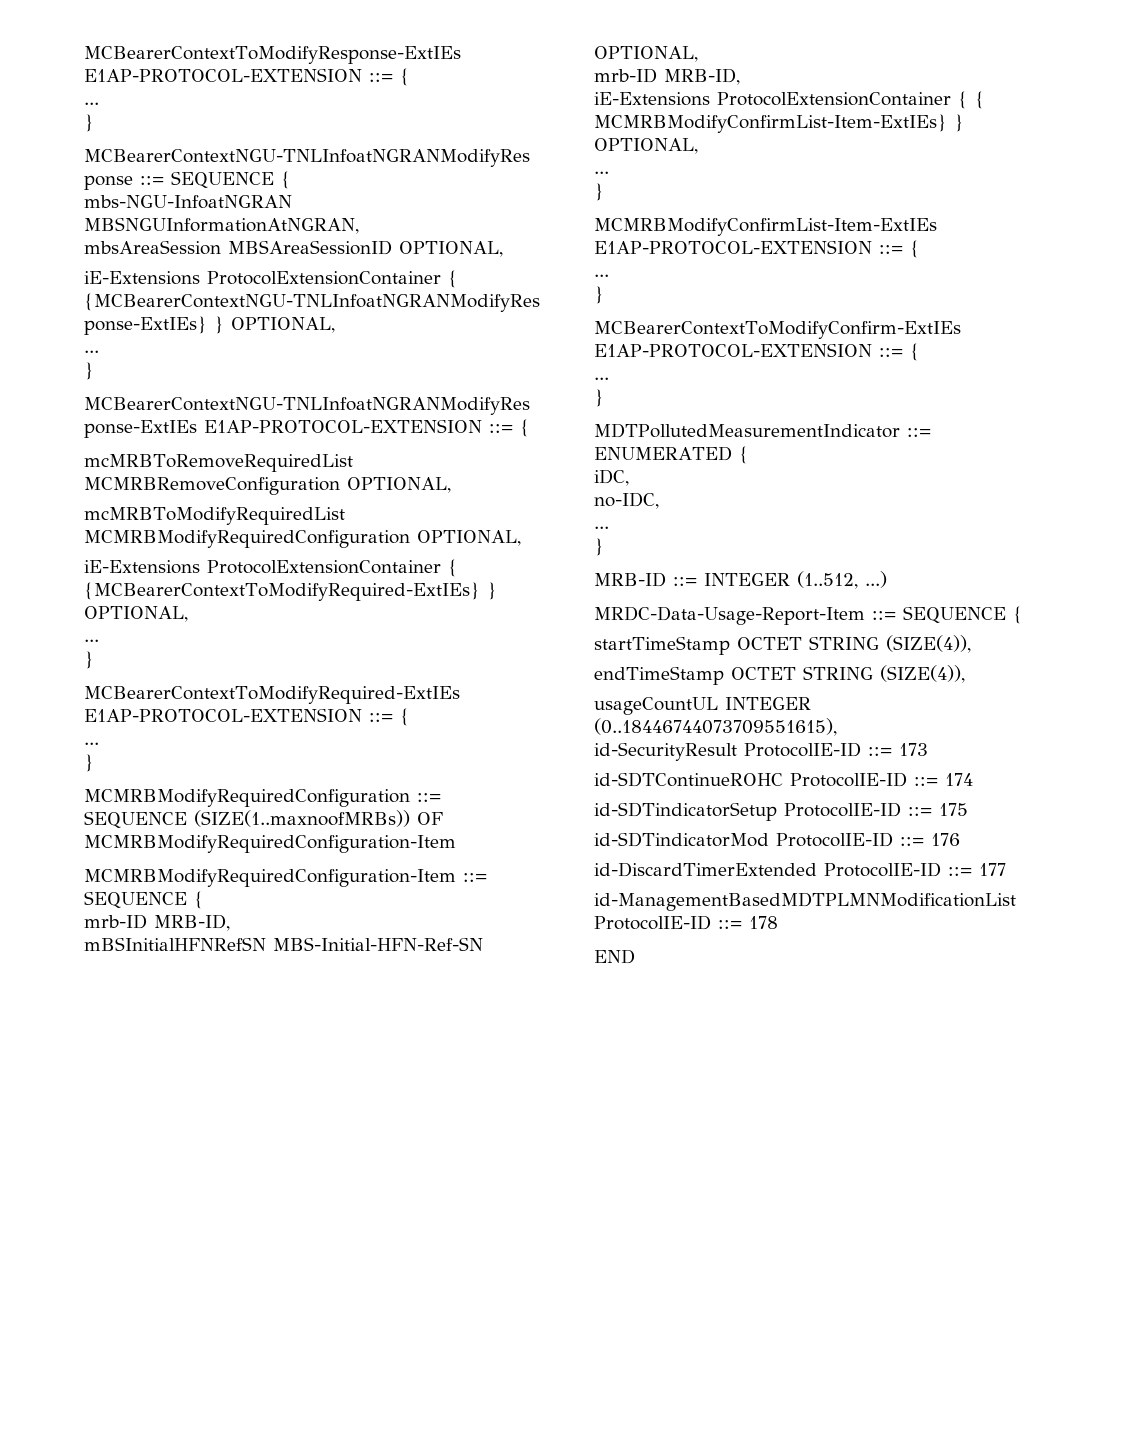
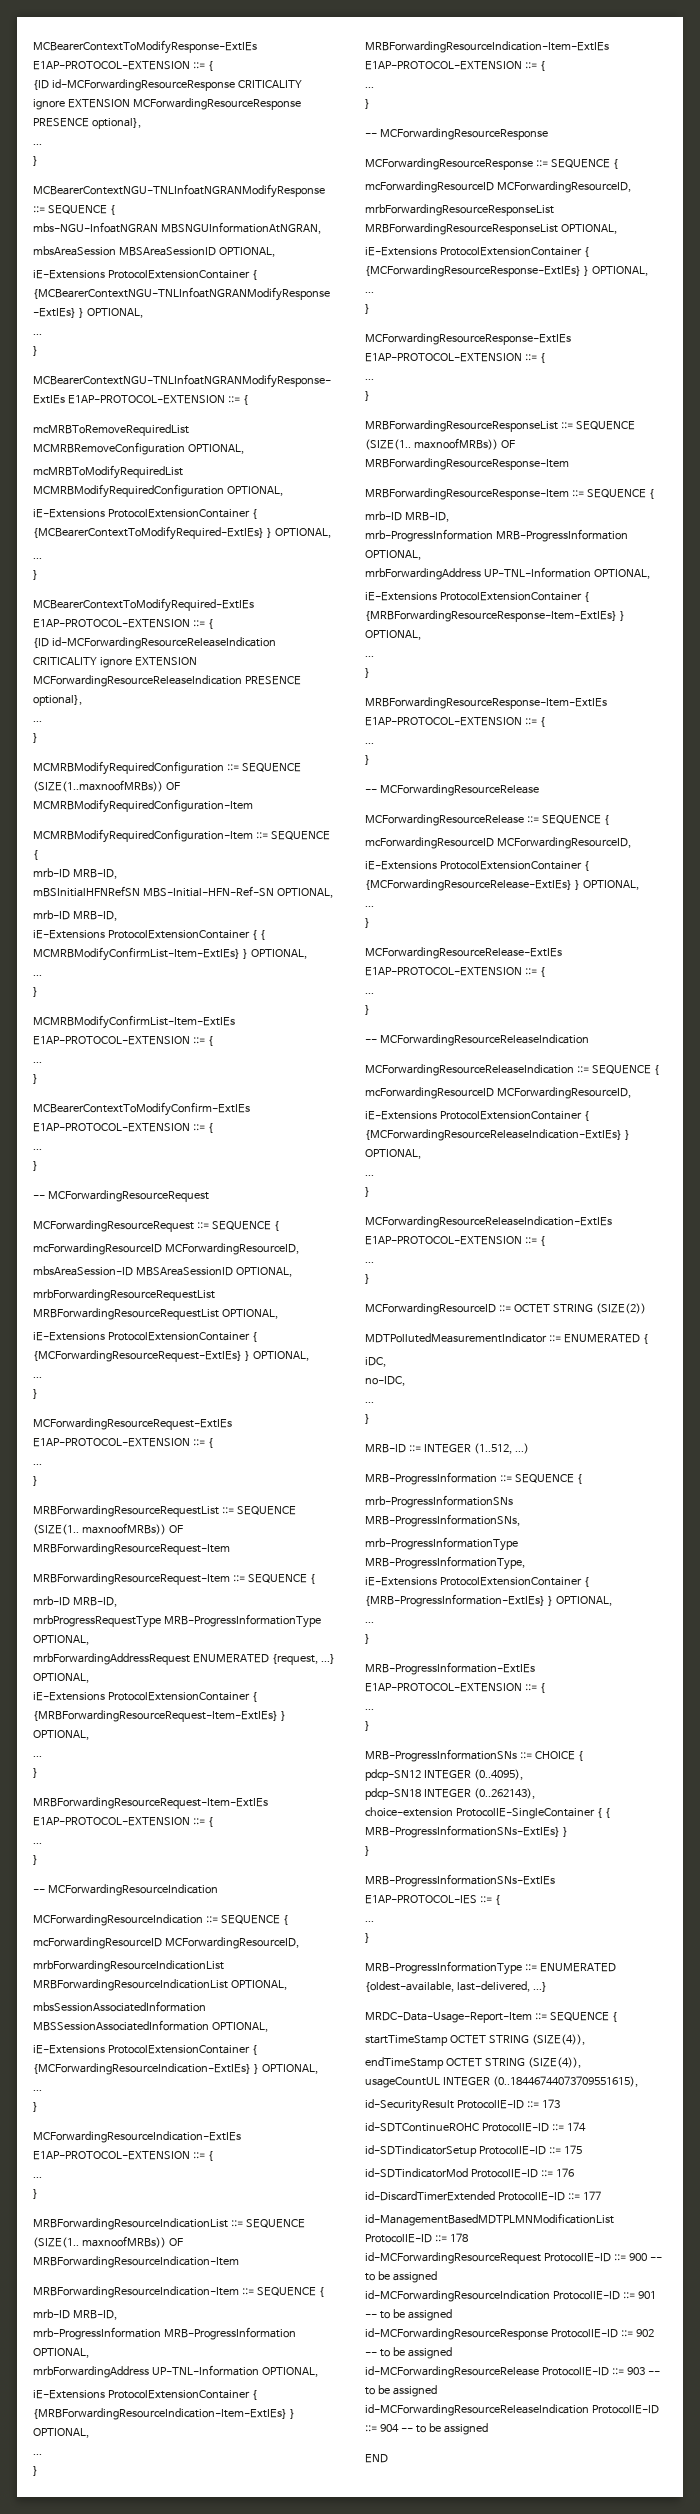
(410, 77) none -> [33,79,302,91] [33,98,301,110] [33,118,141,129] // {ID id-MCForwardingResourceResponse CRITICALITY ignore EXTENSION MCForwardingResourceResponse PRESENCE optional},
(410, 717) none -> [33,637,276,649] [33,657,197,668] [33,675,301,687] [33,695,82,706] // {ID id-MCForwardingResourceReleaseIndication CRITICALITY ignore EXTENSION MCForwardingResourceReleaseIndication PRESENCE optional},
(604, 398) none -> [33,1190,209,1202] [33,1220,279,1232] [33,1243,299,1255] [33,1266,292,1277] [33,1289,215,1301] [33,1308,278,1320] [33,1332,257,1342] [33,1350,309,1362] [33,1377,42,1378] [33,1389,38,1399] [33,1418,232,1430] [33,1438,213,1448] [33,1464,42,1465] [33,1476,38,1486] [33,1505,296,1517] [33,1523,183,1535] [33,1543,230,1555] [33,1573,315,1585] [33,1596,117,1607] [33,1614,321,1628] [33,1635,89,1645] [33,1653,335,1665] [33,1673,89,1683] [33,1692,257,1702] [33,1710,286,1722] [33,1730,89,1740] [33,1756,42,1757] [33,1768,38,1778] [33,1797,268,1809] [33,1817,213,1827] [33,1843,42,1844] [33,1855,38,1865] [33,1884,218,1896] [33,1914,288,1926] [33,1937,299,1949] [33,1960,224,1972] [33,1979,287,1991] [33,2001,206,2012] [33,2020,268,2032] [33,2045,257,2055] [33,2063,318,2075] [33,2090,42,2091] [33,2102,38,2112] [33,2131,241,2143] [33,2151,213,2161] [33,2177,42,2178] [33,2189,38,2199] [33,2218,305,2230] [33,2236,183,2248] [33,2256,239,2268] [33,2286,324,2298] [33,2309,117,2320] [33,2327,296,2340] [33,2348,89,2358] [33,2365,318,2378] [33,2390,257,2400] [33,2408,295,2420] [33,2428,89,2438] [33,2454,42,2455] [33,2466,38,2476] [365,41,609,53] [365,61,545,71] [365,87,374,88] [365,99,370,109] [365,128,548,140] [365,158,618,170] [365,181,631,193] [365,204,554,216] [365,223,617,235] [365,247,589,257] [365,265,648,277] [365,292,374,293] [365,304,370,314] [365,333,571,345] [365,353,545,363] [365,379,374,380] [365,391,370,401] [365,420,635,432] [365,438,515,450] [365,458,569,470] [365,488,654,500] [365,511,449,522] [365,529,628,542] [365,550,421,560] [365,567,650,580] [365,592,589,602] [365,610,625,622] [365,630,421,640] [365,656,374,657] [365,668,370,678] [365,697,607,709] [365,717,545,727] [365,743,374,744] [365,755,370,765] [365,784,539,796] [365,814,609,826] [365,837,631,849] [365,861,589,871] [365,879,639,891] [365,906,374,907] [365,918,370,928] [365,947,562,959] [365,967,545,977] [365,993,374,994] [365,1005,370,1015] [365,1034,589,1046] [365,1064,659,1076] [365,1087,631,1099] [365,1111,589,1121] [365,1129,630,1141] [365,1149,421,1159] [365,1175,374,1176] [365,1187,370,1197] [365,1216,612,1228] [365,1236,545,1246] [365,1262,374,1263] [365,1274,370,1284] [365,1303,646,1315] // -- MCForwardingResourceRequest // MCForwardingResourceRequest ::= SEQUENCE { // mcForwardingResourceID MCForwardingResourceID, // mbsAreaSession-ID MBSAreaSessionID OPTIONAL, // mrbForwardingResourceRequestList MRBForwardingResourceRequestList OPTIONAL, // iE-Extensions ProtocolExtensionContainer { {MCForwardingResourceRequest-ExtIEs} } OPTIONAL, // ... // } // MCForwardingResourceRequest-ExtIEs E1AP-PROTOCOL-EXTENSION ::= { // ... // } // MRBForwardingResourceRequestList ::= SEQUENCE (SIZE(1.. maxnoofMRBs)) OF MRBForwardingResourceRequest-Item // MRBForwardingResourceRequest-Item ::= SEQUENCE { // mrb-ID MRB-ID, // mrbProgressRequestType MRB-ProgressInformationType OPTIONAL, // mrbForwardingAddressRequest ENUMERATED {request, ...} OPTIONAL, // iE-Extensions ProtocolExtensionContainer { {MRBForwardingResourceRequest-Item-ExtIEs} } OPTIONAL, // ... // } // MRBForwardingResourceRequest-Item-ExtIEs E1AP-PROTOCOL-EXTENSION ::= { // ... // } // -- MCForwardingResourceIndication // MCForwardingResourceIndication ::= SEQUENCE { // mcForwardingResourceID MCForwardingResourceID, // mrbForwardingResourceIndicationList MRBForwardingResourceIndicationList OPTIONAL, // mbsSessionAssociatedInformation MBSSessionAssociatedInformation OPTIONAL, // iE-Extensions ProtocolExtensionContainer { {MCForwardingResourceIndication-ExtIEs} } OPTIONAL, // ... // } // MCForwardingResourceIndication-ExtIEs E1AP-PROTOCOL-EXTENSION ::= { // ... // } // MRBForwardingResourceIndicationList ::= SEQUENCE (SIZE(1.. maxnoofMRBs)) OF MRBForwardingResourceIndication-Item // MRBForwardingResourceIndication-Item ::= SEQUENCE { // mrb-ID MRB-ID, // mrb-ProgressInformation MRB-ProgressInformation OPTIONAL, // mrbForwardingAddress UP-TNL-Information OPTIONAL, // iE-Extensions ProtocolExtensionContainer { {MRBForwardingResourceIndication-Item-ExtIEs} } OPTIONAL, // ... // } // MRBForwardingResourceIndication-Item-ExtIEs E1AP-PROTOCOL-EXTENSION ::= { // ... // } // -- MCForwardingResourceResponse // MCForwardingResourceResponse ::= SEQUENCE { // mcForwardingResourceID MCForwardingResourceID, // mrbForwardingResourceResponseList MRBForwardingResourceResponseList OPTIONAL, // iE-Extensions ProtocolExtensionContainer { {MCForwardingResourceResponse-ExtIEs} } OPTIONAL, // ... // } // MCForwardingResourceResponse-ExtIEs E1AP-PROTOCOL-EXTENSION ::= { // ... // } // MRBForwardingResourceResponseList ::= SEQUENCE (SIZE(1.. maxnoofMRBs)) OF MRBForwardingResourceResponse-Item // MRBForwardingResourceResponse-Item ::= SEQUENCE { // mrb-ID MRB-ID, // mrb-ProgressInformation MRB-ProgressInformation OPTIONAL, // mrbForwardingAddress UP-TNL-Information OPTIONAL, // iE-Extensions ProtocolExtensionContainer { {MRBForwardingResourceResponse-Item-ExtIEs} } OPTIONAL, // ... // } // MRBForwardingResourceResponse-Item-ExtIEs E1AP-PROTOCOL-EXTENSION ::= { // ... // } // -- MCForwardingResourceRelease // MCForwardingResourceRelease ::= SEQUENCE { // mcForwardingResourceID MCForwardingResourceID, // iE-Extensions ProtocolExtensionContainer { {MCForwardingResourceRelease-ExtIEs} } OPTIONAL, // ... // } // MCForwardingResourceRelease-ExtIEs E1AP-PROTOCOL-EXTENSION ::= { // ... // } // -- MCForwardingResourceReleaseIndication // MCForwardingResourceReleaseIndication ::= SEQUENCE { // mcForwardingResourceID MCForwardingResourceID, // iE-Extensions ProtocolExtensionContainer { {MCForwardingResourceReleaseIndication-ExtIEs} } OPTIONAL, // ... // } // MCForwardingResourceReleaseIndication-ExtIEs E1AP-PROTOCOL-EXTENSION ::= { // ... // } // MCForwardingResourceID ::= OCTET STRING (SIZE(2))
(887, 579) none -> [365,1472,582,1485] [365,1495,513,1508] [365,1514,520,1527] [365,1537,518,1551] [365,1556,525,1570] [365,1577,589,1587] [365,1594,612,1607] [365,1622,374,1623] [365,1634,370,1644] [365,1662,535,1675] [365,1683,545,1693] [365,1709,374,1710] [365,1721,370,1731] [365,1749,583,1762] [365,1769,523,1781] [365,1788,535,1800] [365,1807,610,1819] [365,1825,568,1838] [365,1846,370,1856] [365,1874,555,1887] [365,1895,500,1905] [365,1921,374,1922] [365,1933,370,1943] [365,1961,616,1975] [365,1981,547,1992] // MRB-ProgressInformation ::= SEQUENCE { // mrb-ProgressInformationSNs MRB-ProgressInformationSNs, // mrb-ProgressInformationType MRB-ProgressInformationType, // iE-Extensions ProtocolExtensionContainer { {MRB-ProgressInformation-ExtIEs} } OPTIONAL, // ... // } // MRB-ProgressInformation-ExtIEs E1AP-PROTOCOL-EXTENSION ::= { // ... // } // MRB-ProgressInformationSNs ::= CHOICE { // pdcp-SN12 INTEGER (0..4095), // pdcp-SN18 INTEGER (0..262143), // choice-extension ProtocolIE-SingleContainer { { MRB-ProgressInformationSNs-ExtIEs} } // } // MRB-ProgressInformationSNs-ExtIEs E1AP-PROTOCOL-IES ::= { // ... // } // MRB-ProgressInformationType ::= ENUMERATED {oldest-available, last-delivered, ...}
(778, 922) none -> [365,2252,662,2264] [365,2271,437,2283] [365,2290,656,2302] [365,2309,452,2321] [365,2328,654,2340] [365,2347,452,2359] [365,2366,660,2378] [365,2385,437,2397] [365,2404,659,2416] [365,2423,488,2435] // id-MCForwardingResourceRequest ProtocolIE-ID ::= 900 -- to be assigned // id-MCForwardingResourceIndication ProtocolIE-ID ::= 901 -- to be assigned // id-MCForwardingResourceResponse ProtocolIE-ID ::= 902 -- to be assigned // id-MCForwardingResourceRelease ProtocolIE-ID ::= 903 -- to be assigned // id-MCForwardingResourceReleaseIndication ProtocolIE-ID ::= 904 -- to be assigned

